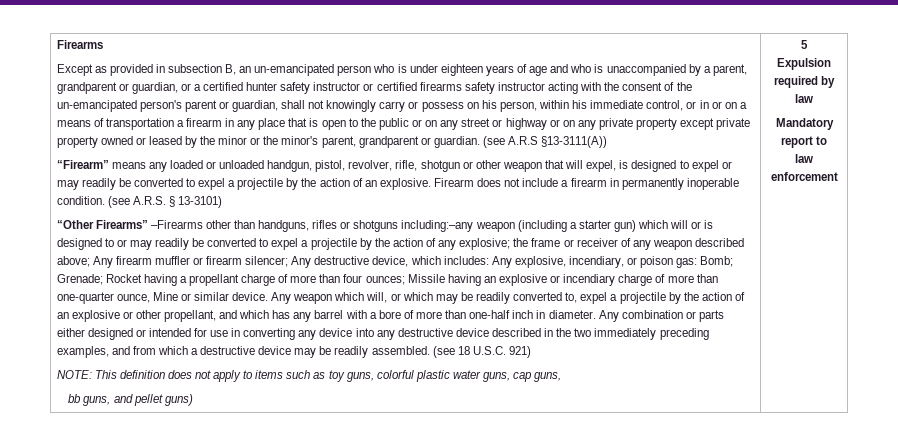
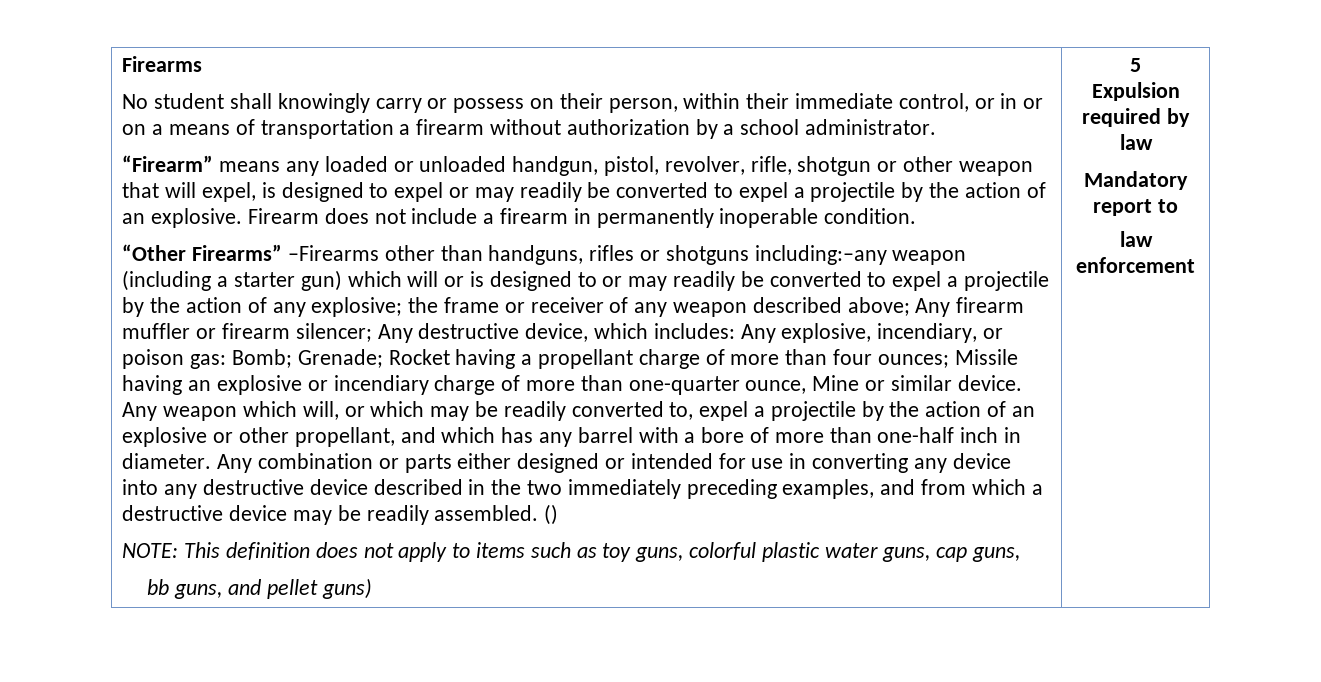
[56,64,747,76] [56,82,692,94] [56,100,325,112] Except as provided in subsection B, an un-emancipated person who is under eighteen years of age and who is unaccompanied by a parent, grandparent or guardian, or a certified hunter safety instructor or certified firearms safety instructor acting with the consent of the un-emancipated person's parent or guardian, shall not -> [122,93,272,109] No student shall
[481,100,497,109] his -> [559,93,603,109] their
[572,100,588,109] his -> [746,93,790,109] their
[225,118,751,130] [56,136,608,148] in any place that is open to the public or on any street or highway or on any private property except private property owned or leased by the minor or the minor's parent, grandparent or guardian. (see A.R.S §13-3111(A)) -> [489,119,936,139] without authorization by a school administrator.
[107,196,222,208] (see A.R.S. § 13-3101) -> (917, 216) none
[432,346,531,358] (see 18 U.S.C. 921) -> [544,504,559,525] ()

